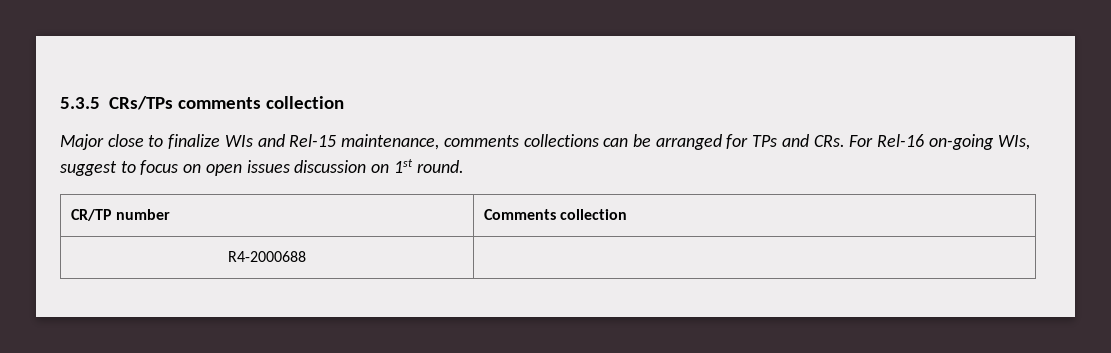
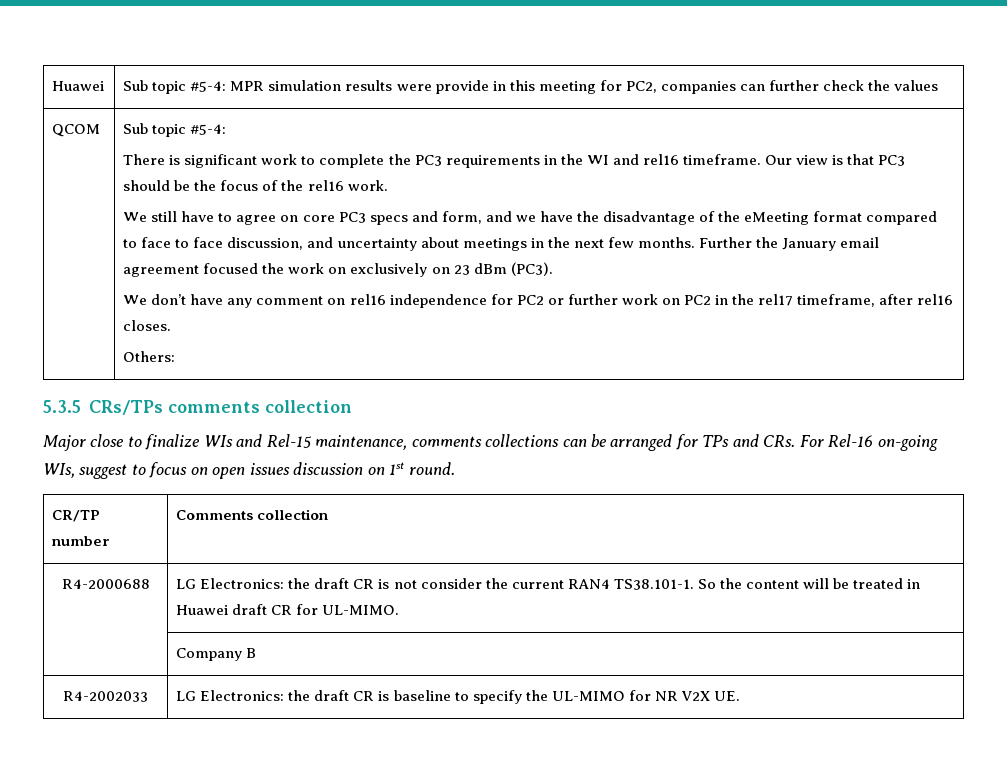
(60, 103) none -> [52,81,105,91] [123,80,939,94] [52,124,101,137] [123,123,227,137] [123,154,906,168] [123,180,388,191] [123,211,938,225] [123,237,880,251] [123,262,553,277] [123,294,954,308] [123,320,172,331] [123,351,176,362] Huawei | Sub topic #5-4: MPR simulation results were provide in this meeting for PC2, companies can further check the values // QCOM | Sub topic #5-4: // There is significant work to complete the PC3 requirements in the WI and rel16 timeframe. Our view is that PC3 should be the focus of the rel16 work. // We still have to agree on core PC3 specs and form, and we have the disadvantage of the eMeeting format compared to face to face discussion, and uncertainty about meetings in the next few months. Further the January email agreement focused the work on exclusively on 23 dBm (PC3). // We don’t have any comment on rel16 independence for PC2 or further work on PC2 in the rel17 timeframe, after rel16 closes. // Others: //
(306, 256) none -> [176,578,921,590] [176,604,400,615] [176,648,257,661] [63,691,148,702] [176,690,740,704] LG Electronics: the draft CR is not consider the current RAN4 TS38.101-1. So the content will be treated in Huawei draft CR for UL-MIMO. // | Company B // R4-2002033 | LG Electronics: the draft CR is baseline to specify the UL-MIMO for NR V2X UE.

